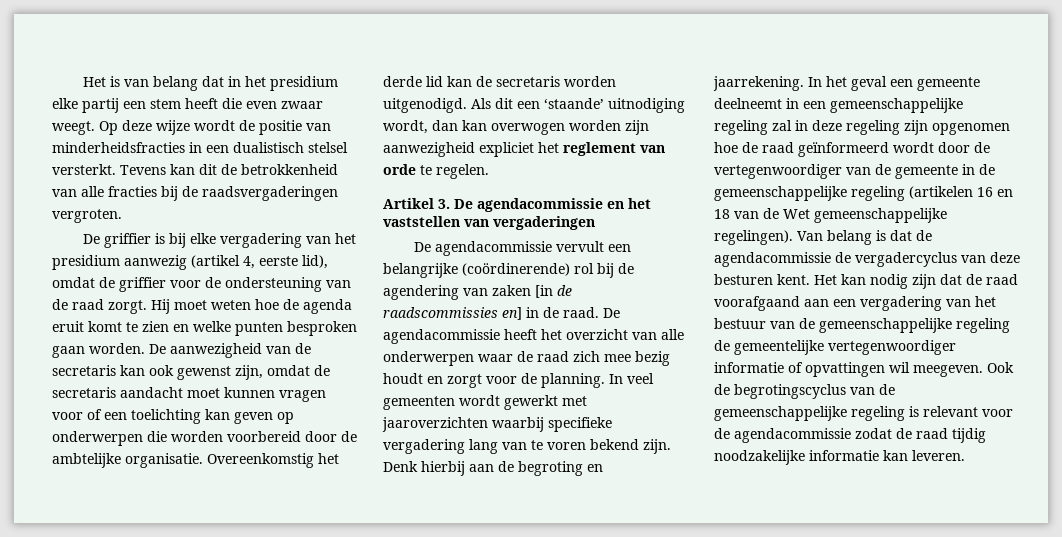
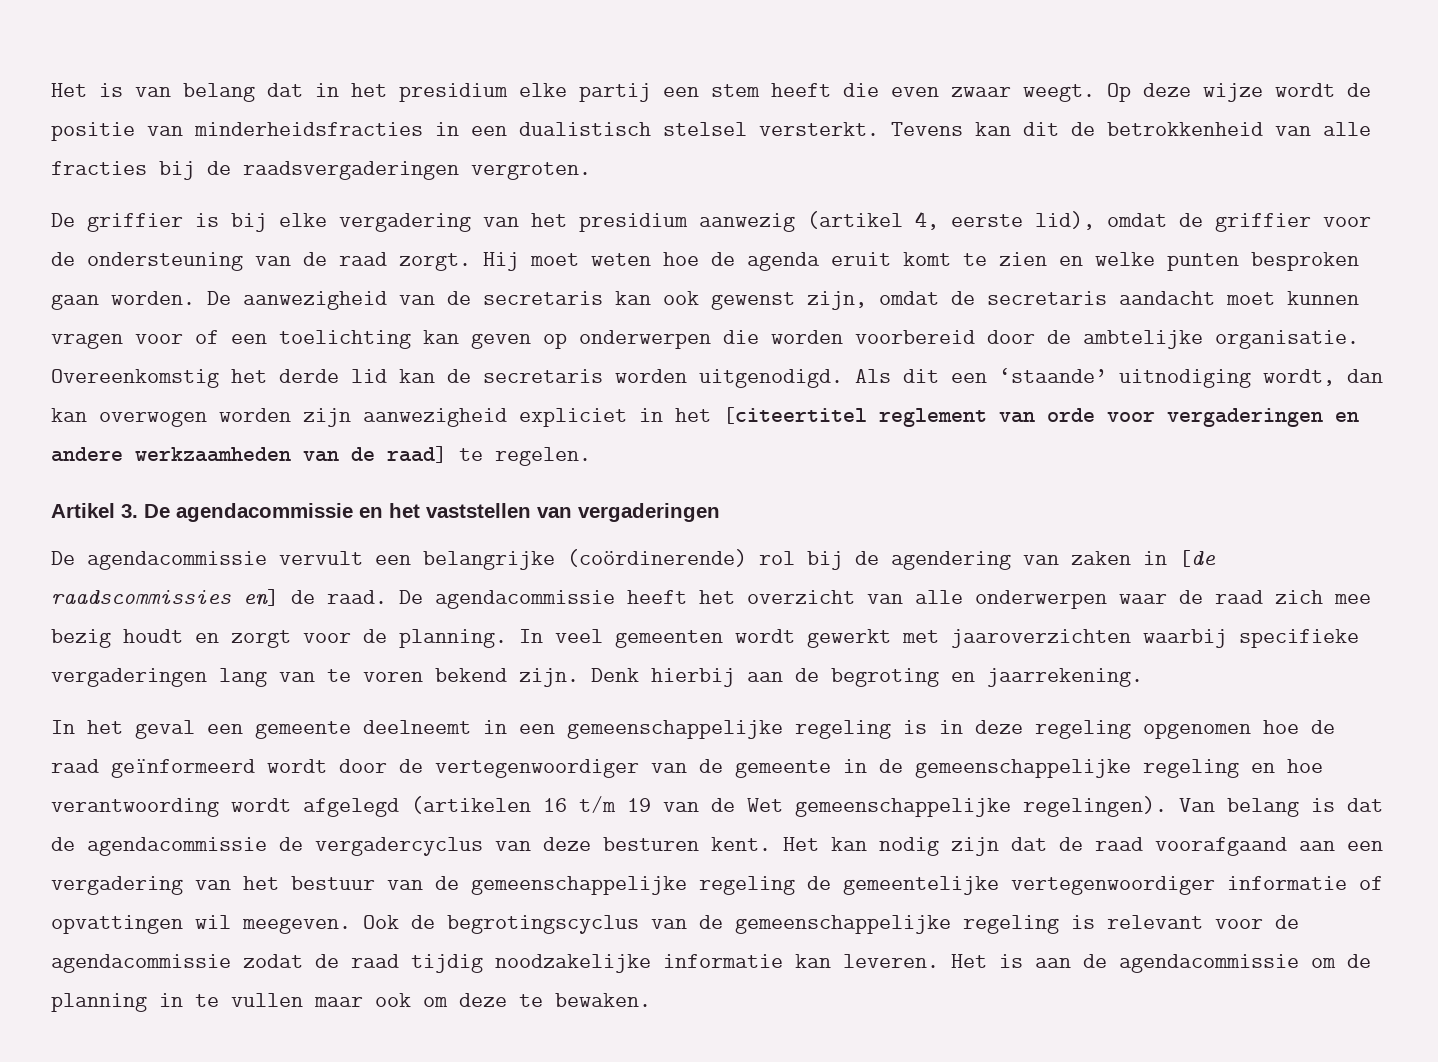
[538,142,665,156] [383,164,416,175] het reglement van orde -> [639,407,1359,427] [51,446,447,463] in het [citeertitel reglement van orde voor vergaderingen en andere werkzaamheden van de raad]
[535,285,572,298] [in de -> [1143,550,1216,567] in [de
[526,307,539,318] in -> (279, 597) none
[383,439,465,454] vergadering -> [51,668,207,687] vergaderingen
(804, 83) none -> (1143, 677) //
[772,120,792,131] zal -> [903,720,927,734] is
[904,120,928,135] zijn -> (1131, 729) none
[909,186,1013,199] [714,209,730,219] (artikelen 16 en 18 -> [1251,759,1323,773] [51,796,651,817] en hoe verantwoording wordt afgelegd (artikelen 16 t/m 19
(965, 455) none -> [951,954,1371,973] [51,993,651,1012] Het is aan de agendacommissie om de planning in te vullen maar ook om deze te bewaken.

